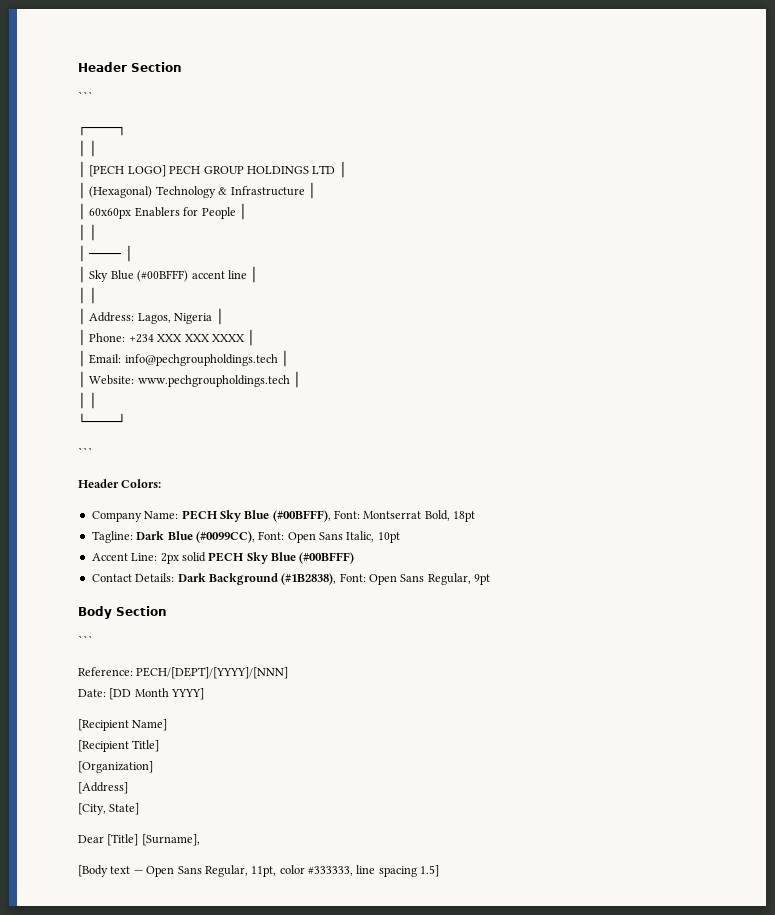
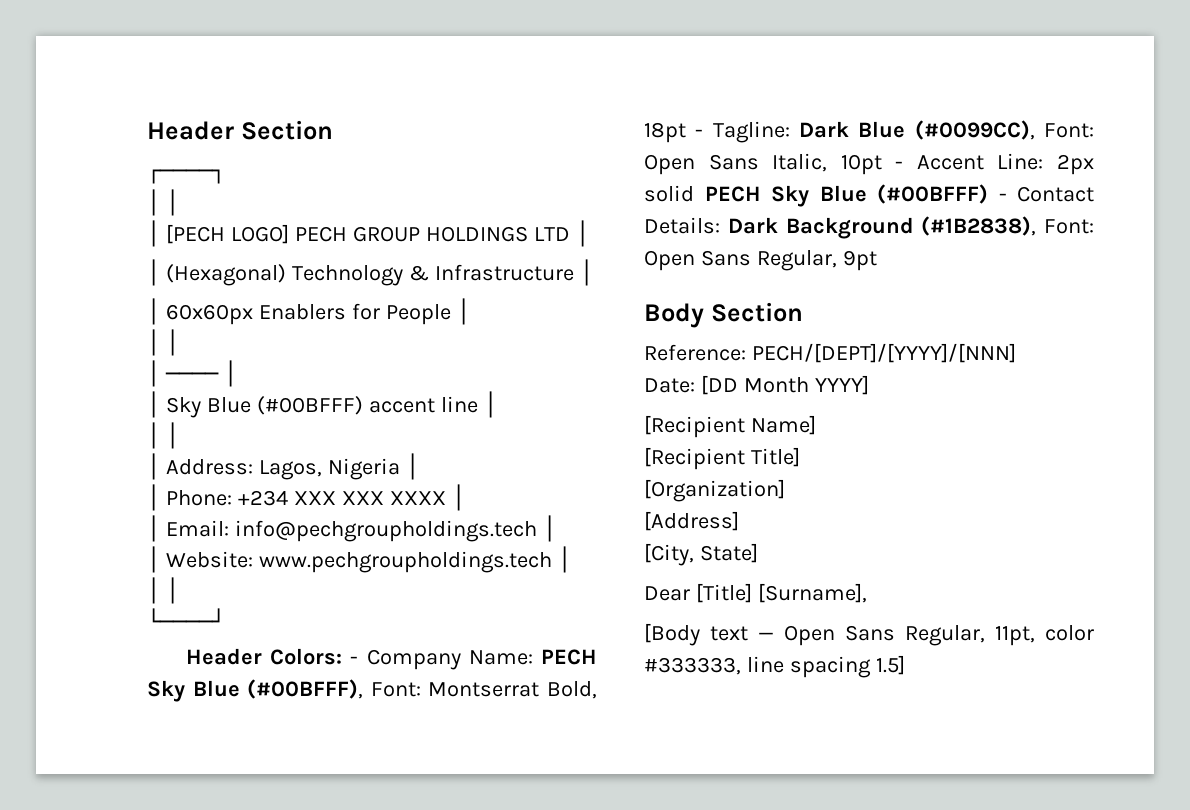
[78,91,93,101] // ``` -> (333, 130) none
[78,447,93,457] // ``` -> (225, 618) none
(162, 483) // -> [350,656,359,664] -
(476, 516) // -> [695,129,704,137] -
(400, 537) // -> [895,161,904,169] -
(355, 558) // -> [998,193,1007,201] -
[78,635,93,645] // ``` -> (803, 312) none

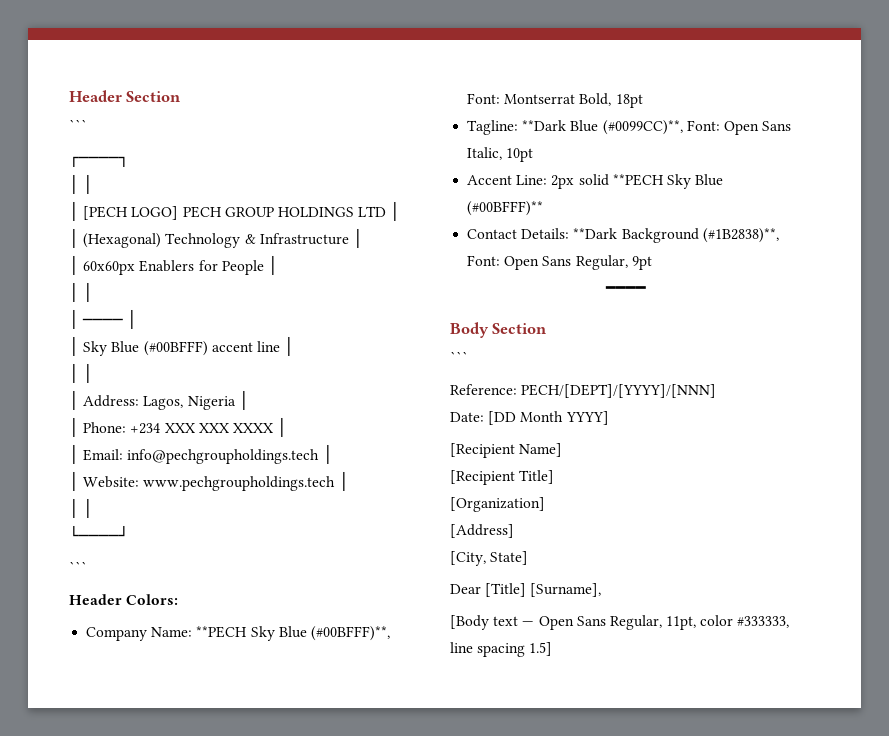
(333, 130) none -> [69,119,87,131] // ```
(225, 618) none -> [69,561,87,573] // ```
[350,656,359,664] - -> (179, 599) //
[541,649,597,665] [147,679,364,702] PECH Sky Blue (#00BFFF), -> [196,626,390,641] **PECH Sky Blue (#00BFFF)**,
[695,120,1035,143] - Tagline: Dark Blue (#0099CC), -> [467,120,683,135] // Tagline: **Dark Blue (#0099CC)**,
[895,161,904,169] - -> (534, 155) //
[704,184,1094,207] [644,216,1037,239] PECH Sky Blue (#00BFFF) - Contact Details: Dark Background (#1B2838), -> [612,174,724,189] [467,201,544,216] [467,228,779,243] **PECH Sky Blue (#00BFFF)** // Contact Details: **Dark Background (#1B2838)**,
(877, 260) none -> [605,286,646,293] // ━━━━
(803, 312) none -> [450,351,468,363] // ```

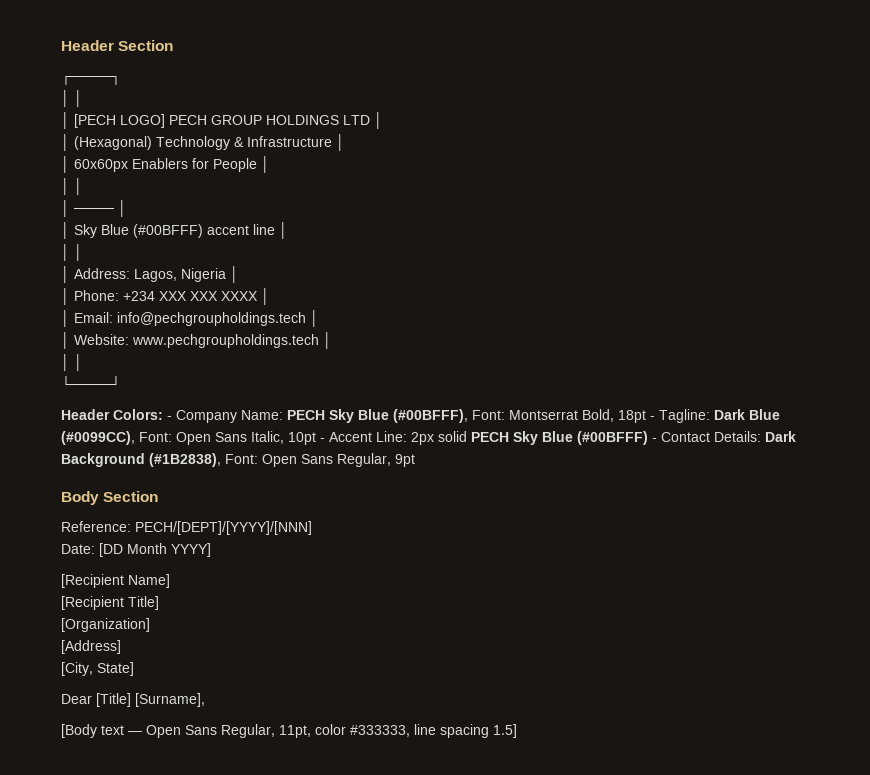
[69,119,87,131] // ``` -> (174, 45) none
[69,561,87,573] // ``` -> (121, 382) none
(179, 599) // -> [167,416,172,420] -
[196,626,390,641] **PECH Sky Blue (#00BFFF)**, -> [287,409,468,423] PECH Sky Blue (#00BFFF),
[467,120,683,135] // Tagline: **Dark Blue (#0099CC)**, -> [650,409,780,423] [61,431,135,445] - Tagline: Dark Blue (#0099CC),
(534, 155) // -> [320,438,325,442] -
[612,174,724,189] [467,201,544,216] [467,228,779,243] **PECH Sky Blue (#00BFFF)** // Contact Details: **Dark Background (#1B2838)**, -> [471,431,796,445] [61,453,221,467] PECH Sky Blue (#00BFFF) - Contact Details: Dark Background (#1B2838),
[605,286,646,293] // ━━━━ -> (415, 460) none
[450,351,468,363] // ``` -> (159, 496) none

